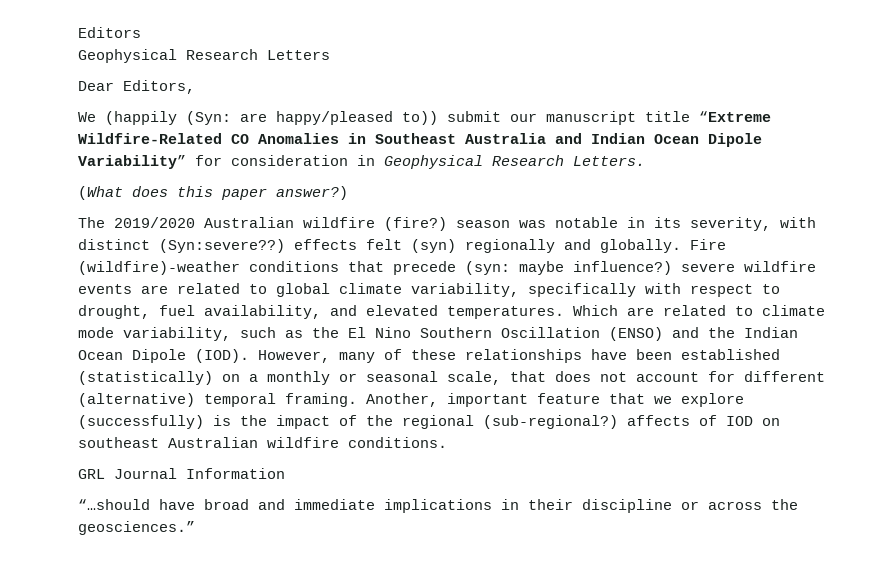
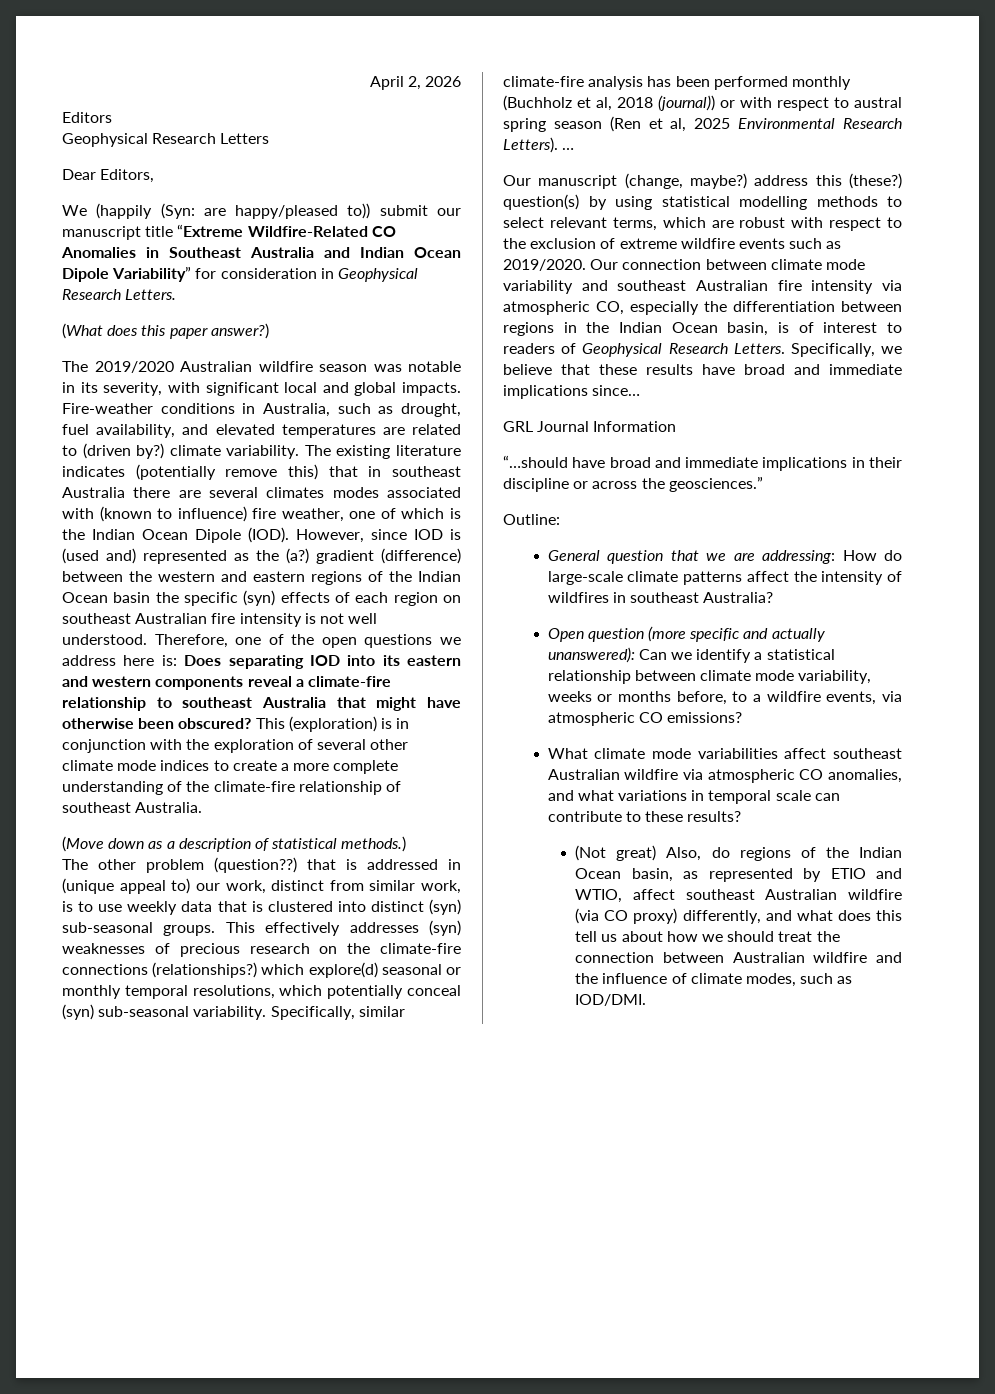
(78, 32) none -> [369,76,461,90] April 2, 2026 //
[384,217,447,231] (fire?) -> (313, 366) none
[78,239,726,253] [78,261,816,275] [78,283,780,297] distinct (Syn:severe??) effects felt (syn) regionally and globally. Fire (wildfire)-weather conditions that precede (syn: maybe influence?) severe wildfire events are related to global climate variability, specifically with respect to -> [205,382,461,396] [62,403,394,417] significant local and global impacts. Fire-weather conditions in Australia, such as
[447,305,825,319] [78,327,699,341] temperatures. Which are related to climate mode variability, such as the El Nino Southern Oscillation (ENSO) and -> [281,424,461,438] [62,443,461,459] [62,464,461,480] [62,487,461,498] [62,506,461,522] temperatures are related to (driven by?) climate variability. The existing literature indicates (potentially remove this) that in southeast Australia there are several climates modes associated with (known to influence) fire weather, one of which is
[339,349,780,363] [78,371,825,385] [78,393,744,407] [78,415,780,429] [78,437,447,448] many of these relationships have been established (statistically) on a monthly or seasonal scale, that does not account for different (alternative) temporal framing. Another, important feature that we explore (successfully) is the impact of the regional (sub-regional?) affects of IOD on southeast Australian wildfire conditions. -> [371,529,461,540] [62,548,461,564] [62,571,461,585] [62,590,461,606] [62,613,378,627] [62,634,461,648] [62,655,461,669] [62,676,391,690] [62,697,462,711] [62,716,410,732] [62,739,409,753] [62,760,399,774] [62,781,401,795] [62,802,203,813] [62,836,407,852] [62,857,461,873] [62,878,461,894] [62,899,461,915] [62,920,461,936] [62,943,461,957] [62,962,461,978] [62,985,461,999] [62,1004,405,1020] [503,76,851,90] [503,95,902,111] [503,116,902,132] [503,137,575,153] [503,173,902,189] [503,194,902,210] [503,217,902,231] [503,238,842,249] [503,259,865,271] [503,280,902,294] [503,301,902,315] [503,322,902,336] [503,343,902,357] [503,364,902,375] [503,385,641,399] since IOD is (used and) represented as the (a?) gradient (difference) between the western and eastern regions of the Indian Ocean basin the specific (syn) effects of each region on southeast Australian fire intensity is not well understood. Therefore, one of the open questions we address here is: Does separating IOD into its eastern and western components reveal a climate-fire relationship to southeast Australia that might have otherwise been obscured? This (exploration) is in conjunction with the exploration of several other climate mode indices to create a more complete understanding of the climate-fire relationship of southeast Australia. // (Move down as a description of statistical methods.) // The other problem (question??) that is addressed in (unique appeal to) our work, distinct from similar work, is to use weekly data that is clustered into distinct (syn) sub-seasonal groups. This effectively addresses (syn) weaknesses of precious research on the climate-fire connections (relationships?) which explore(d) seasonal or monthly temporal resolutions, which potentially conceal (syn) sub-seasonal variability. Specifically, similar climate-fire analysis has been performed monthly (Buchholz et al, 2018 (journal)) or with respect to austral spring season (Ren et al, 2025 Environmental Research Letters). … // Our manuscript (change, maybe?) address this (these?) question(s) by using statistical modelling methods to select relevant terms, which are robust with respect to the exclusion of extreme wildfire events such as 2019/2020. Our connection between climate mode variability and southeast Australian fire intensity via atmospheric CO, especially the differentiation between regions in the Indian Ocean basin, is of interest to readers of Geophysical Research Letters. Specifically, we believe that these results have broad and immediate implications since…
(195, 528) none -> [503,514,560,525] [547,550,902,564] [547,571,902,585] [547,592,774,603] [547,626,825,642] [547,647,835,663] [547,670,872,684] [547,691,902,705] [547,712,743,726] [547,748,902,759] [547,769,902,783] [547,790,840,804] [547,811,742,822] [575,845,902,861] [575,868,902,882] [575,889,902,903] [575,908,902,924] [575,931,840,942] [575,952,902,963] [575,973,853,987] [575,994,647,1006] // Outline: // General question that we are addressing: How do large-scale climate patterns affect the intensity of wildfires in southeast Australia? // Open question (more specific and actually unanswered): Can we identify a statistical relationship between climate mode variability, weeks or months before, to a wildfire events, via atmospheric CO emissions? // What climate mode variabilities affect southeast Australian wildfire via atmospheric CO anomalies, and what variations in temporal scale can contribute to these results? // (Not great) Also, do regions of the Indian Ocean basin, as represented by ETIO and WTIO, affect southeast Australian wildfire (via CO proxy) differently, and what does this tell us about how we should treat the connection between Australian wildfire and the influence of climate modes, such as IOD/DMI.

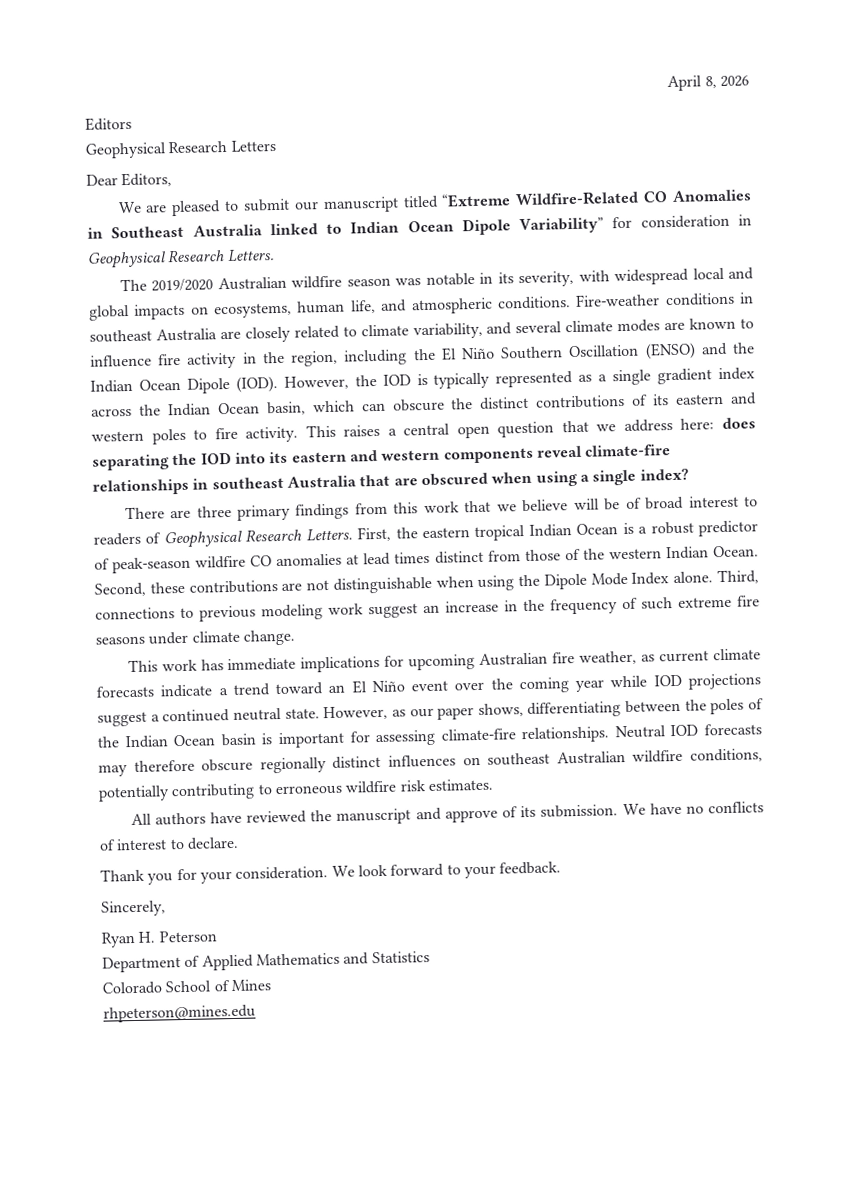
[407,76,421,90] 2, -> [704,76,717,89] 8,
[96,203,371,219] (happily (Syn: are happy/pleased to)) -> [146,200,240,217] are pleased to
[145,226,174,237] title -> [402,195,439,209] titled
[324,247,350,258] and -> [269,223,343,236] linked to
[62,323,269,339] // (What does this paper answer?) -> (275, 255) none
[205,382,279,396] significant -> [614,268,690,286] widespread
[402,382,461,396] [62,403,462,417] [62,424,461,438] [62,443,461,459] [62,464,461,480] [62,487,461,498] [62,506,461,522] impacts. Fire-weather conditions in Australia, such as drought, fuel availability, and elevated temperatures are related to (driven by?) climate variability. The existing literature indicates (potentially remove this) that in southeast Australia there are several climates modes associated with (known to influence) fire weather, one of which is -> [134,292,754,320] [89,317,755,343] [90,342,728,369] impacts on ecosystems, human life, and atmospheric conditions. Fire-weather conditions in southeast Australia are closely related to climate variability, and several climate modes are known to influence fire activity in the region, including the El Niño Southern Oscillation (ENSO) and
[371,529,407,540] since -> [354,374,377,387] the
[62,548,461,564] [62,571,461,585] [62,590,461,606] [62,613,378,627] [62,634,461,648] [62,655,304,669] (used and) represented as the (a?) gradient (difference) between the western and eastern regions of the Indian Ocean basin the specific (syn) effects of each region on southeast Australian fire intensity is not well understood. Therefore, one of the open questions we address here is: Does separating -> [433,367,756,389] [91,392,758,417] [91,417,756,445] [92,453,198,471] typically represented as a single gradient index across the Indian Ocean basin, which can obscure the distinct contributions of its eastern and western poles to fire activity. This raises a central open question that we address here: does separating the
[295,676,391,687] [62,697,462,711] [62,716,410,732] [62,739,409,753] [62,760,399,774] [62,781,401,795] [62,802,203,813] [62,836,407,852] [62,857,461,873] [62,878,461,894] [62,899,461,915] [62,920,461,936] [62,943,461,957] [62,962,461,978] [62,985,461,999] [62,1004,405,1020] [503,76,851,90] [503,95,902,111] [503,116,902,132] [503,137,575,153] [503,173,902,189] [503,194,902,210] [503,217,902,231] [503,238,842,249] [503,259,865,271] [503,280,902,294] [503,301,902,315] [503,322,814,336] a climate-fire relationship to southeast Australia that might have otherwise been obscured? This (exploration) is in conjunction with the exploration of several other climate mode indices to create a more complete understanding of the climate-fire relationship of southeast Australia. // (Move down as a description of statistical methods.) // The other problem (question??) that is addressed in (unique appeal to) our work, distinct from similar work, is to use weekly data that is clustered into distinct (syn) sub-seasonal groups. This effectively addresses (syn) weaknesses of precious research on the climate-fire connections (relationships?) which explore(d) seasonal or monthly temporal resolutions, which potentially conceal (syn) sub-seasonal variability. Specifically, similar climate-fire analysis has been performed monthly (Buchholz et al, 2018 (journal)) or with respect to austral spring season (Ren et al, 2025 Environmental Research Letters). … // Our manuscript (change, maybe?) address this (these?) question(s) by using statistical modelling methods to select relevant terms, which are robust with respect to the exclusion of extreme wildfire events such as 2019/2020. Our connection between climate mode variability and southeast Australian fire intensity via atmospheric CO, especially the differentiation between regions in the Indian Ocean basin, is of -> [584,444,672,457] [92,468,689,496] [124,496,685,521] climate-fire relationships in southeast Australia that are obscured when using a single index? // There are three primary findings from this work that we believe will be of broad
[790,343,902,357] [503,364,902,375] [503,385,641,399] [503,421,677,432] [503,455,902,471] [503,476,763,492] [503,514,560,525] [547,550,902,564] [547,571,902,585] [547,592,774,603] [547,626,825,642] [547,647,835,663] [547,670,872,684] [547,691,902,705] [547,712,743,726] [547,748,902,759] [547,769,902,783] [547,790,840,804] [547,811,742,822] [575,845,902,861] [575,868,902,882] [575,889,902,903] [575,908,902,924] [575,931,840,942] [575,952,902,963] [575,973,853,987] [575,994,647,1006] Specifically, we believe that these results have broad and immediate implications since… // GRL Journal Information // “…should have broad and immediate implications in their discipline or across the geosciences.” // Outline: // General question that we are addressing: How do large-scale climate patterns affect the intensity of wildfires in southeast Australia? // Open question (more specific and actually unanswered): Can we identify a statistical relationship between climate mode variability, weeks or months before, to a wildfire events, via atmospheric CO emissions? // What climate mode variabilities affect southeast Australian wildfire via atmospheric CO anomalies, and what variations in temporal scale can contribute to these results? // (Not great) Also, do regions of the Indian Ocean basin, as represented by ETIO and WTIO, affect southeast Australian wildfire (via CO proxy) differently, and what does this tell us about how we should treat the connection between Australian wildfire and the influence of climate modes, such as IOD/DMI. -> [357,520,759,542] [94,545,760,574] [94,569,759,597] [95,595,760,622] [95,629,295,646] [127,648,761,673] [96,673,761,698] [97,698,764,727] [97,723,762,749] [98,748,764,777] [98,778,493,802] [130,801,764,826] [99,836,239,851] [100,861,562,885] [101,900,166,917] [101,930,217,948] [102,951,430,973] [102,979,271,995] [103,1004,256,1023] First, the eastern tropical Indian Ocean is a robust predictor of peak-season wildfire CO anomalies at lead times distinct from those of the western Indian Ocean. Second, these contributions are not distinguishable when using the Dipole Mode Index alone. Third, connections to previous modeling work suggest an increase in the frequency of such extreme fire seasons under climate change. // This work has immediate implications for upcoming Australian fire weather, as current climate forecasts indicate a trend toward an El Niño event over the coming year while IOD projections suggest a continued neutral state. However, as our paper shows, differentiating between the poles of the Indian Ocean basin is important for assessing climate-fire relationships. Neutral IOD forecasts may therefore obscure regionally distinct influences on southeast Australian wildfire conditions, potentially contributing to erroneous wildfire risk estimates. // All authors have reviewed the manuscript and approve of its submission. We have no conflicts of interest to declare. // Thank you for your consideration. We look forward to your feedback. // Sincerely, // Ryan H. Peterson // Department of Applied Mathematics and Statistics // Colorado School of Mines // rhpeterson@mines.edu

